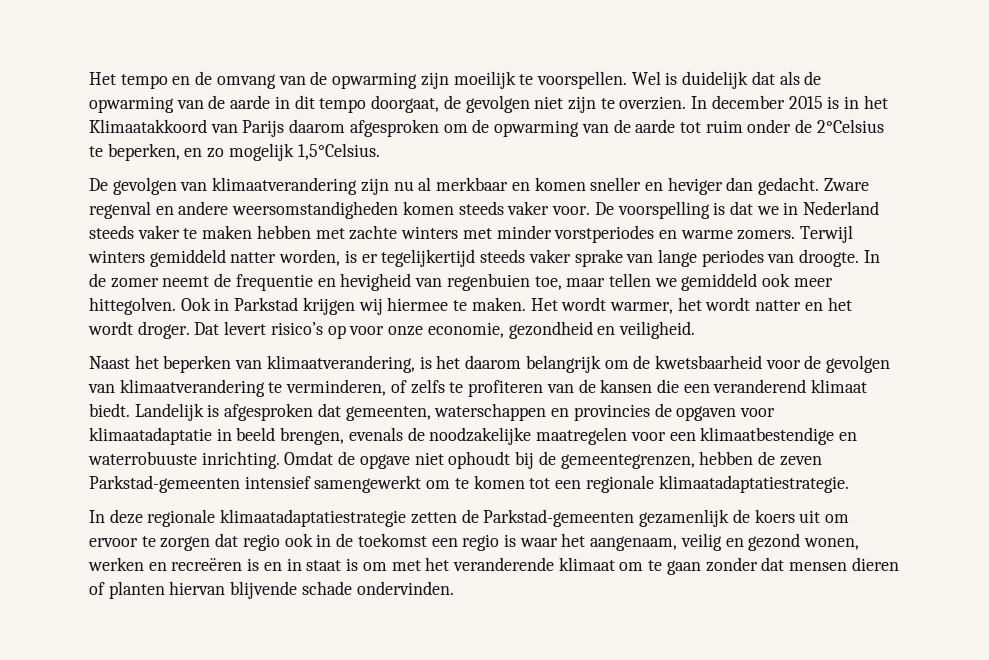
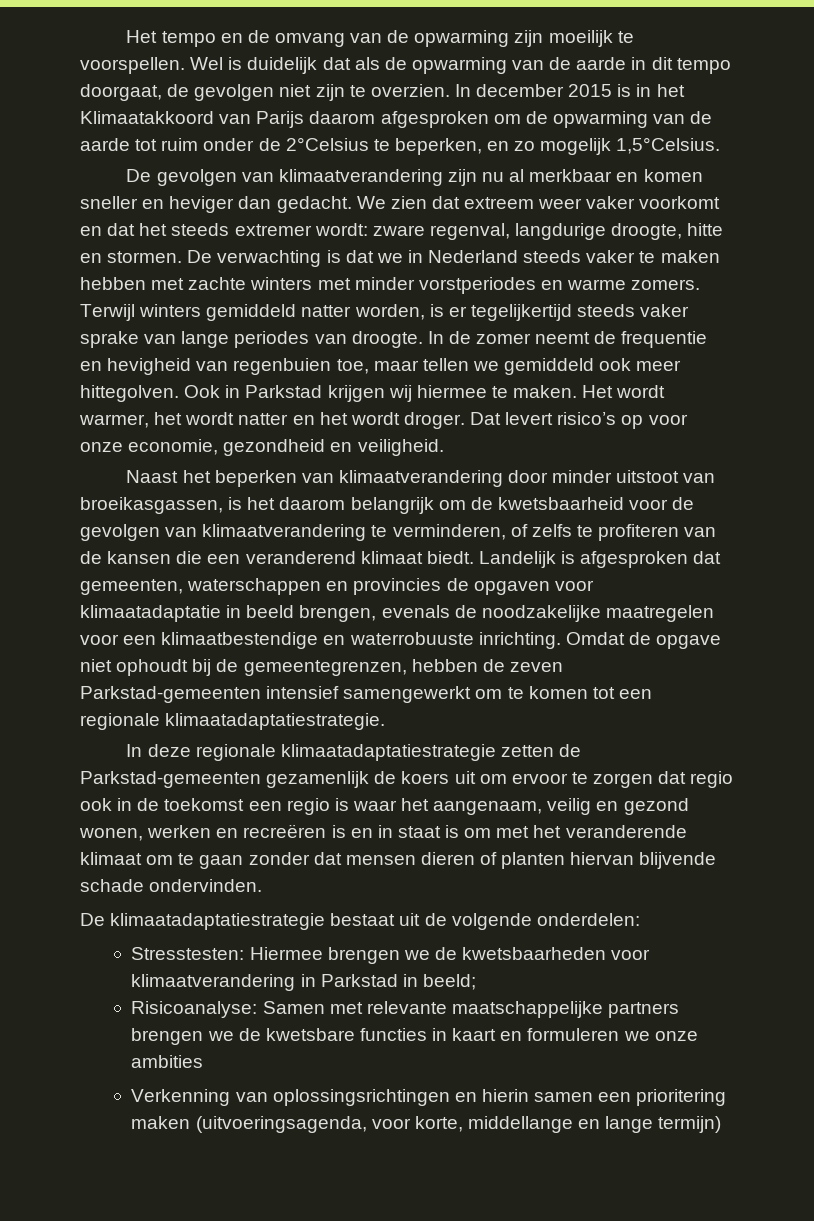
[823,178,869,191] [89,201,710,219] Zware regenval en andere weersomstandigheden komen steeds vaker voor. De voorspelling -> [356,196,721,209] [80,223,724,240] [80,250,322,267] We zien dat extreem weer vaker voorkomt en dat het steeds extremer wordt: zware regenval, langdurige droogte, hitte en stormen. De verwachting
[266,355,415,373] klimaatverandering, -> [338,470,716,487] [80,497,223,514] klimaatverandering door minder uitstoot van broeikasgassen,
(454, 588) none -> [80,913,640,930] [131,947,651,964] [131,974,476,991] [131,1001,680,1018] [131,1028,698,1045] [131,1055,204,1068] [131,1089,727,1106] [131,1116,722,1133] // De klimaatadaptatiestrategie bestaat uit de volgende onderdelen: // Stresstesten: Hiermee brengen we de kwetsbaarheden voor klimaatverandering in Parkstad in beeld; // Risicoanalyse: Samen met relevante maatschappelijke partners brengen we de kwetsbare functies in kaart en formuleren we onze ambities // Verkenning van oplossingsrichtingen en hierin samen een prioritering maken (uitvoeringsagenda, voor korte, middellange en lange termijn)

